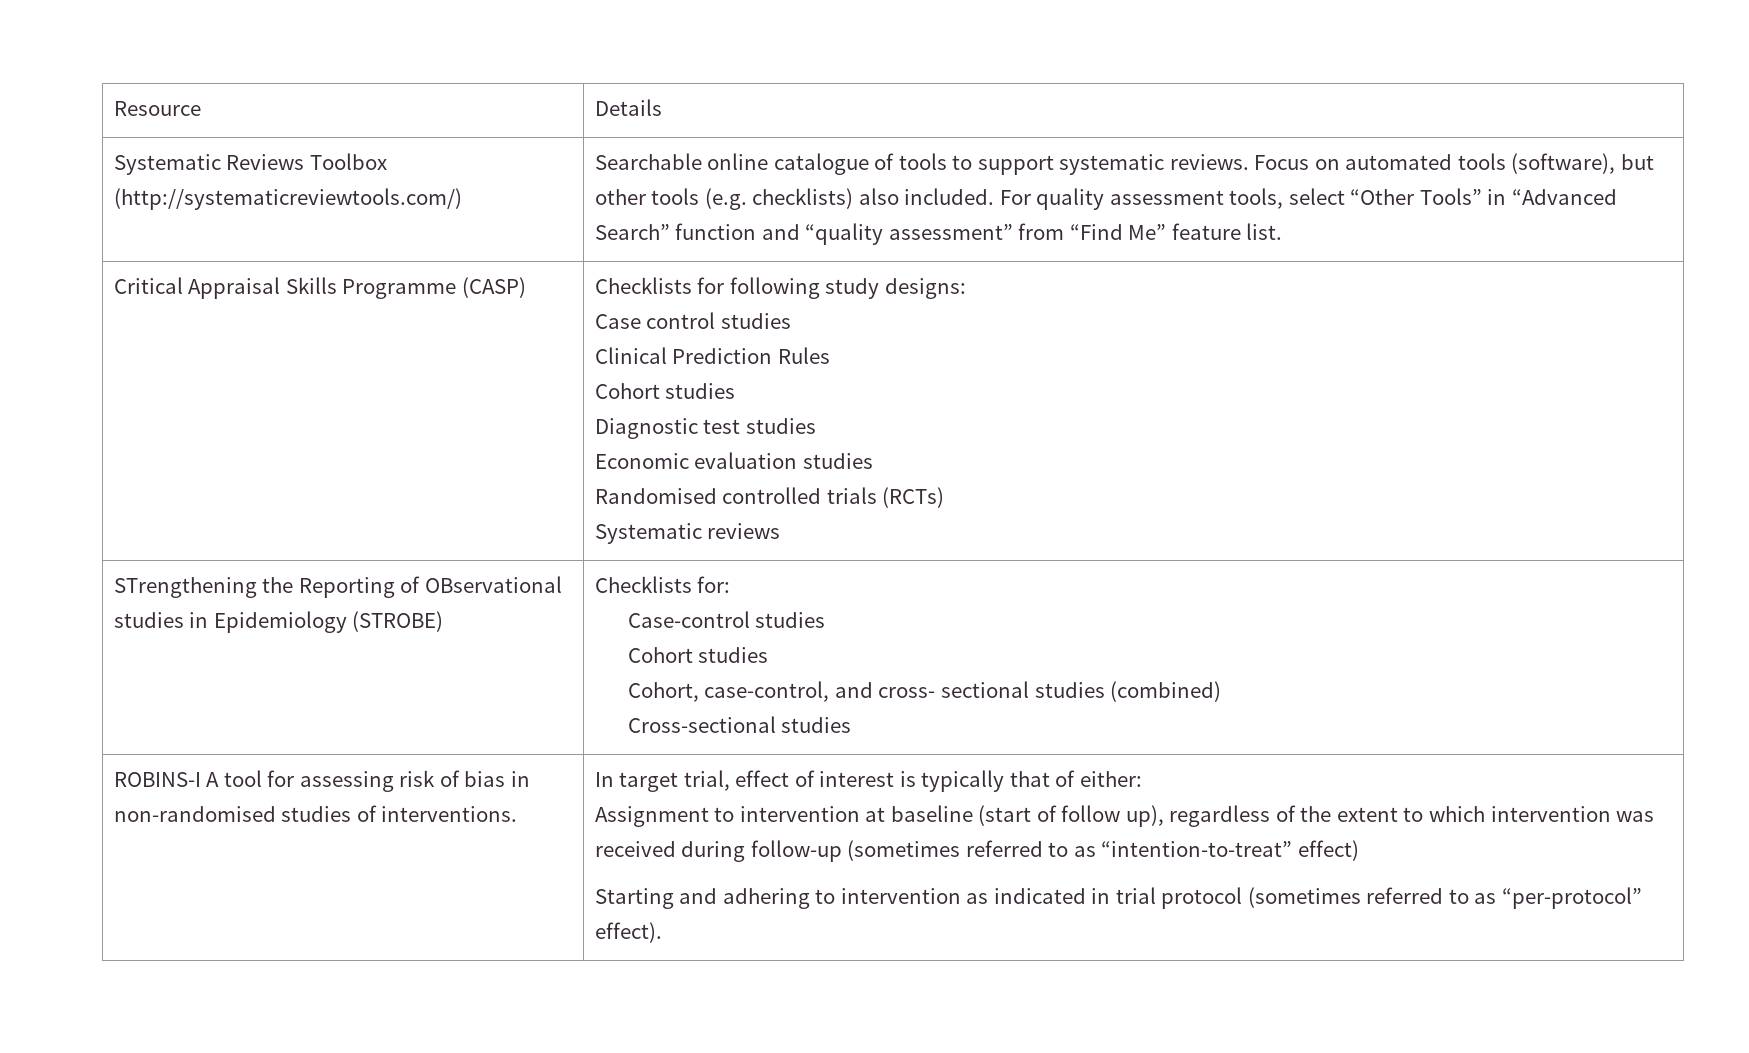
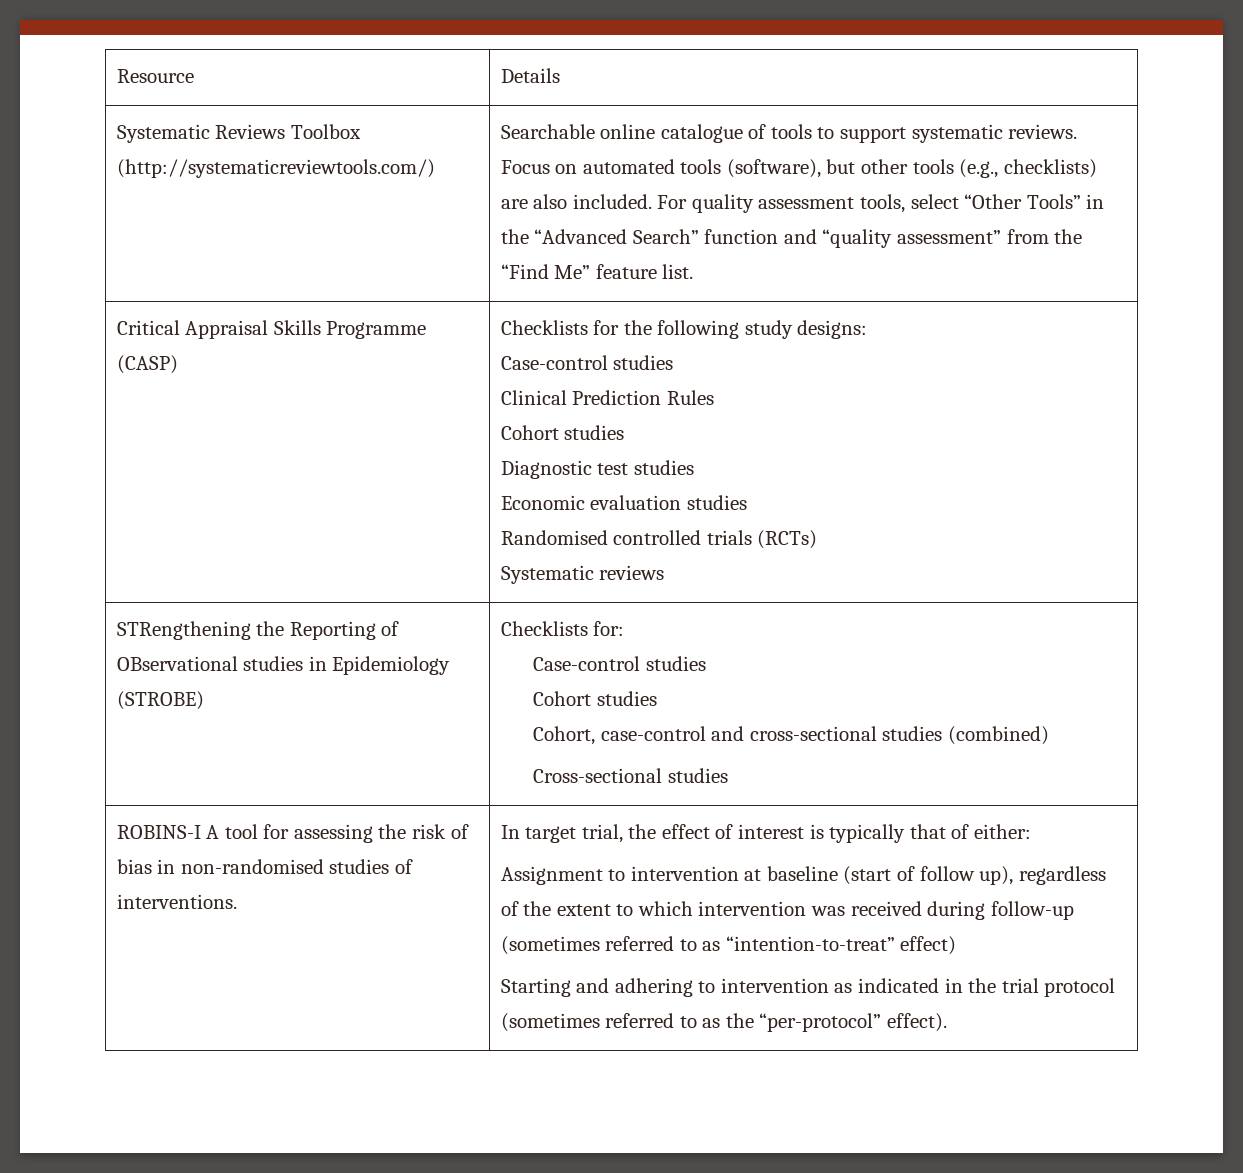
[704,188,854,210] (e.g. checklists) -> [959,159,1097,178] [500,199,528,209] (e.g., checklists) are
(1507, 197) none -> [500,229,529,244] the
(1065, 231) none -> [1054,229,1083,244] the
(725, 285) none -> [623,320,652,335] the
[594,312,716,329] Case control -> [500,355,608,370] Case-control
[113,577,257,598] STrengthening -> [116,621,251,640] STRengthening
[704,681,1029,702] case-control, and cross- sectional -> [600,726,877,741] case-control and cross-sectional
(394, 781) none -> [378,824,407,839] the
(730, 780) none -> [628,824,657,839] the
(1111, 896) none -> [968,978,997,993] the
(1497, 898) none -> [725,1013,754,1028] the

